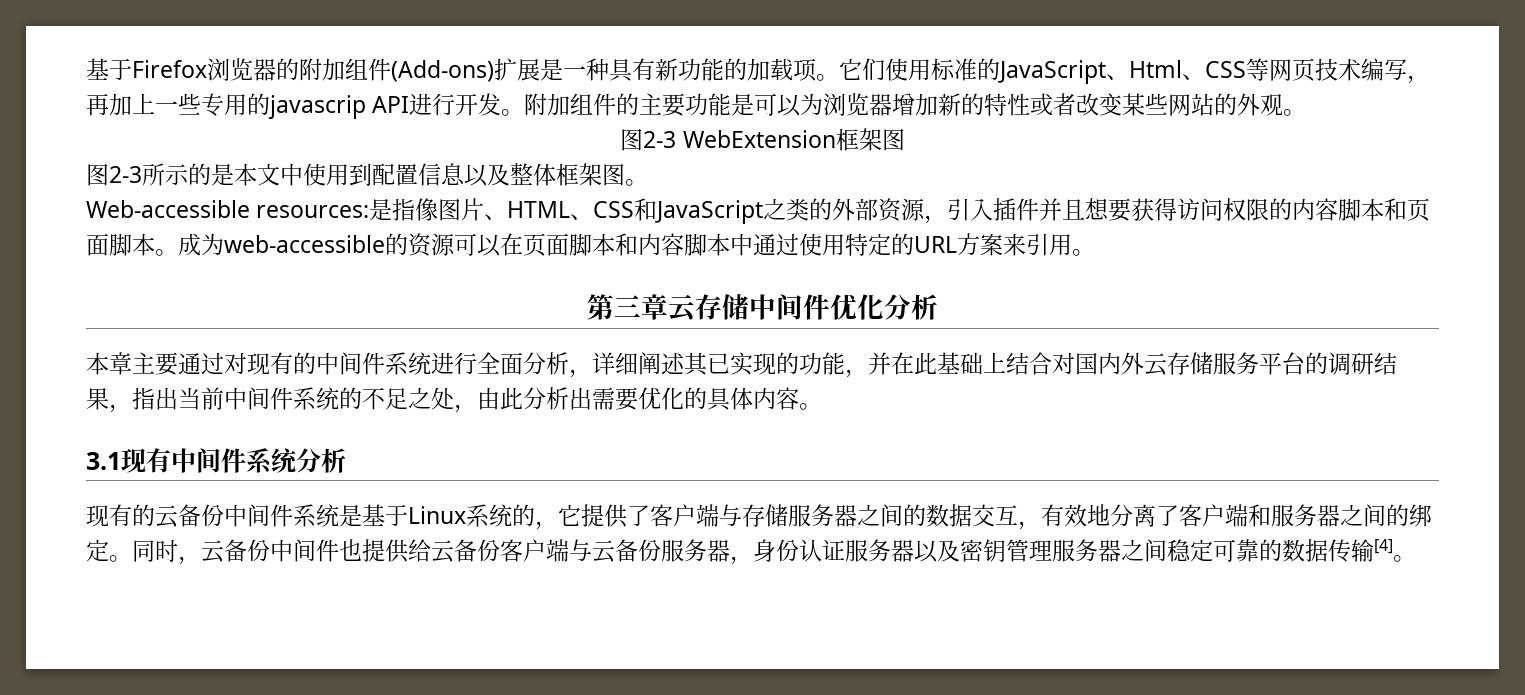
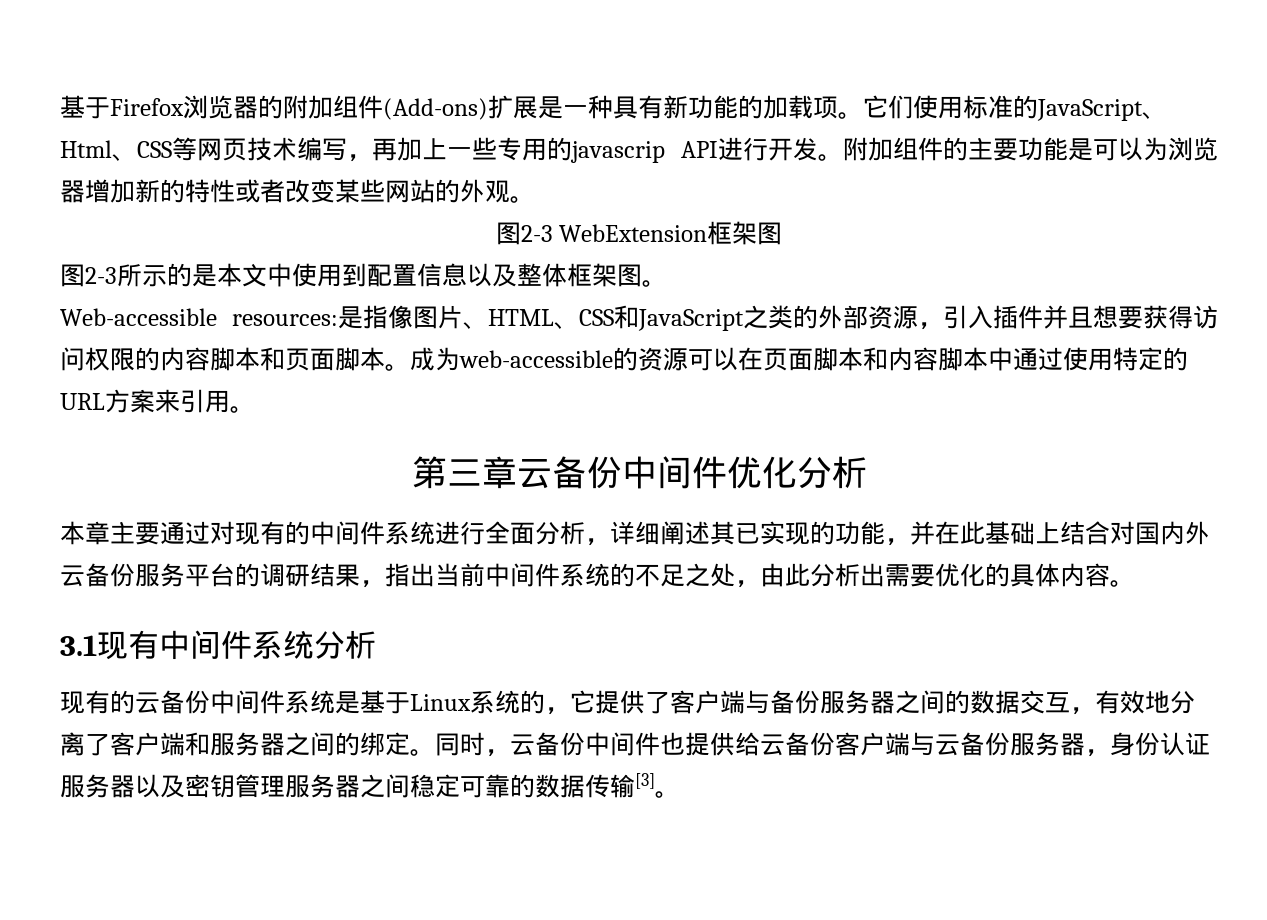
[695,294,749,320] 存储 -> [551,456,622,489] 备份
[1167,352,1213,375] 存储 -> [85,563,135,587] 备份
[742,504,788,527] 存储 -> [770,690,820,714] 备份
[1374,539,1393,554] [4] -> [635,773,655,789] [3]

